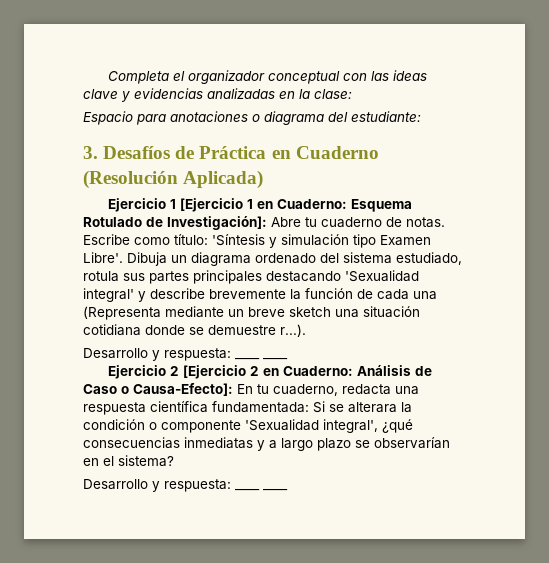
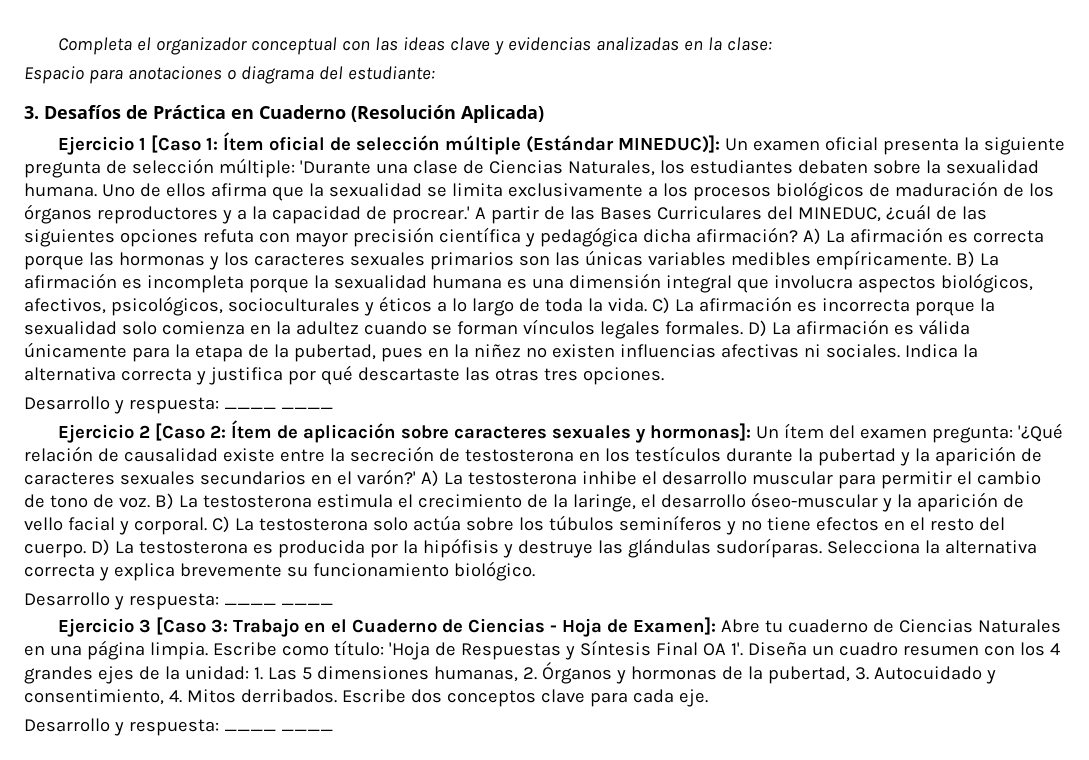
[180,198,413,212] [83,216,445,230] [83,234,431,248] [83,252,462,266] [83,270,419,284] [83,288,437,302] [83,306,420,320] [83,324,306,337] [Ejercicio 1 en Cuaderno: Esquema Rotulado de Investigación]: Abre tu cuaderno de notas. Escribe como título: 'Síntesis y simulación tipo Examen Libre'. Dibuja un diagrama ordenado del sistema estudiado, rotula sus partes principales destacando 'Sexualidad integral' y describe brevemente la función de cada una (Representa mediante un breve sketch una situación cotidiana donde se demuestre r...). -> [150,132,1065,155] [24,158,1039,178] [24,181,1054,201] [24,204,987,224] [24,227,1044,247] [24,250,999,270] [24,273,1033,293] [24,296,995,316] [24,319,970,339] [24,342,978,362] [24,365,664,385] [Caso 1: Ítem oficial de selección múltiple (Estándar MINEDUC)]: Un examen oficial presenta la siguiente pregunta de selección múltiple: 'Durante una clase de Ciencias Naturales, los estudiantes debaten sobre la sexualidad humana. Uno de ellos afirma que la sexualidad se limita exclusivamente a los procesos biológicos de maduración de los órganos reproductores y a la capacidad de procrear.' A partir de las Bases Curriculares del MINEDUC, ¿cuál de las siguientes opciones refuta con mayor precisión científica y pedagógica dicha afirmación? A) La afirmación es correcta porque las hormonas y los caracteres sexuales primarios son las únicas variables medibles empíricamente. B) La afirmación es incompleta porque la sexualidad humana es una dimensión integral que involucra aspectos biológicos, afectivos, psicológicos, socioculturales y éticos a lo largo de toda la vida. C) La afirmación es incorrecta porque la sexualidad solo comienza en la adultez cuando se forman vínculos legales formales. D) La afirmación es válida únicamente para la etapa de la pubertad, pues en la niñez no existen influencias afectivas ni sociales. Indica la alternativa correcta y justifica por qué descartaste las otras tres opciones.
[183,365,433,379] [83,383,419,396] [83,401,412,415] [83,419,413,433] [83,437,450,451] [83,455,174,467] [83,479,288,492] [Ejercicio 2 en Cuaderno: Análisis de Caso o Causa-Efecto]: En tu cuaderno, redacta una respuesta científica fundamentada: Si se alterara la condición o componente 'Sexualidad integral', ¿qué consecuencias inmediatas y a largo plazo se observarían en el sistema? // Desarrollo y respuesta: ____ ____ -> [154,420,1063,443] [24,446,1042,466] [24,469,1041,489] [24,492,1024,512] [24,515,1005,535] [24,538,1037,558] [24,561,535,581] [24,592,333,610] [57,617,1061,637] [24,640,1060,660] [24,662,996,684] [24,689,708,707] [24,718,333,736] [Caso 2: Ítem de aplicación sobre caracteres sexuales y hormonas]: Un ítem del examen pregunta: '¿Qué relación de causalidad existe entre la secreción de testosterona en los testículos durante la pubertad y la aparición de caracteres sexuales secundarios en el varón?' A) La testosterona inhibe el desarrollo muscular para permitir el cambio de tono de voz. B) La testosterona estimula el crecimiento de la laringe, el desarrollo óseo-muscular y la aparición de vello facial y corporal. C) La testosterona solo actúa sobre los túbulos seminíferos y no tiene efectos en el resto del cuerpo. D) La testosterona es producida por la hipófisis y destruye las glándulas sudoríparas. Selecciona la alternativa correcta y explica brevemente su funcionamiento biológico. // Desarrollo y respuesta: ____ ____ // Ejercicio 3 [Caso 3: Trabajo en el Cuaderno de Ciencias - Hoja de Examen]: Abre tu cuaderno de Ciencias Naturales en una página limpia. Escribe como título: 'Hoja de Respuestas y Síntesis Final OA 1'. Diseña un cuadro resumen con los 4 grandes ejes de la unidad: 1. Las 5 dimensiones humanas, 2. Órganos y hormonas de la pubertad, 3. Autocuidado y consentimiento, 4. Mitos derribados. Escribe dos conceptos clave para cada eje. // Desarrollo y respuesta: ____ ____

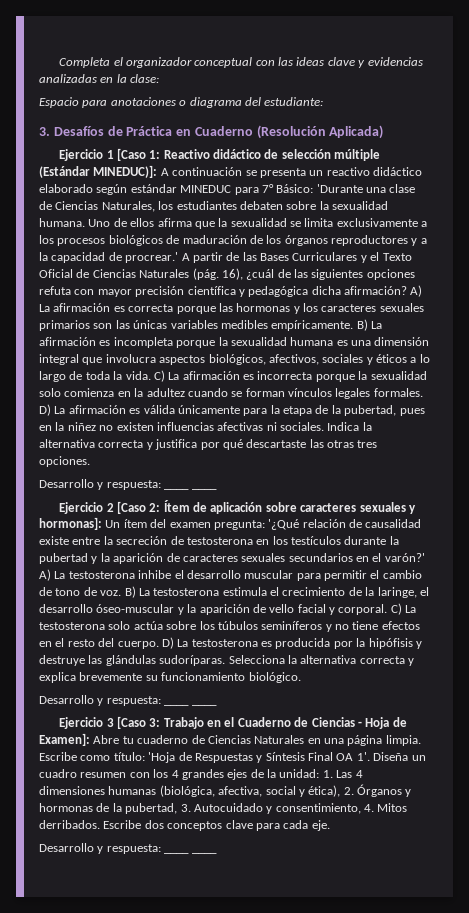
[222,132,325,151] Ítem oficial -> [163,149,262,159] Reactivo didáctico
[724,137,1065,155] [24,158,295,178] Un examen oficial presenta la siguiente pregunta de selección múltiple: -> [160,167,422,178] [39,184,314,195] A continuación se presenta un reactivo didáctico elaborado según estándar MINEDUC para 7° Básico:
[766,206,881,222] del MINEDUC, -> [360,252,412,263] [39,268,243,280] y el Texto Oficial de Ciencias Naturales (pág. 16),
[110,296,360,316] psicológicos, socioculturales -> [322,354,364,363] sociales
[301,666,518,682] 5 dimensiones humanas, -> [355,770,363,778] [39,785,341,797] 4 dimensiones humanas (biológica, afectiva, social y ética),

